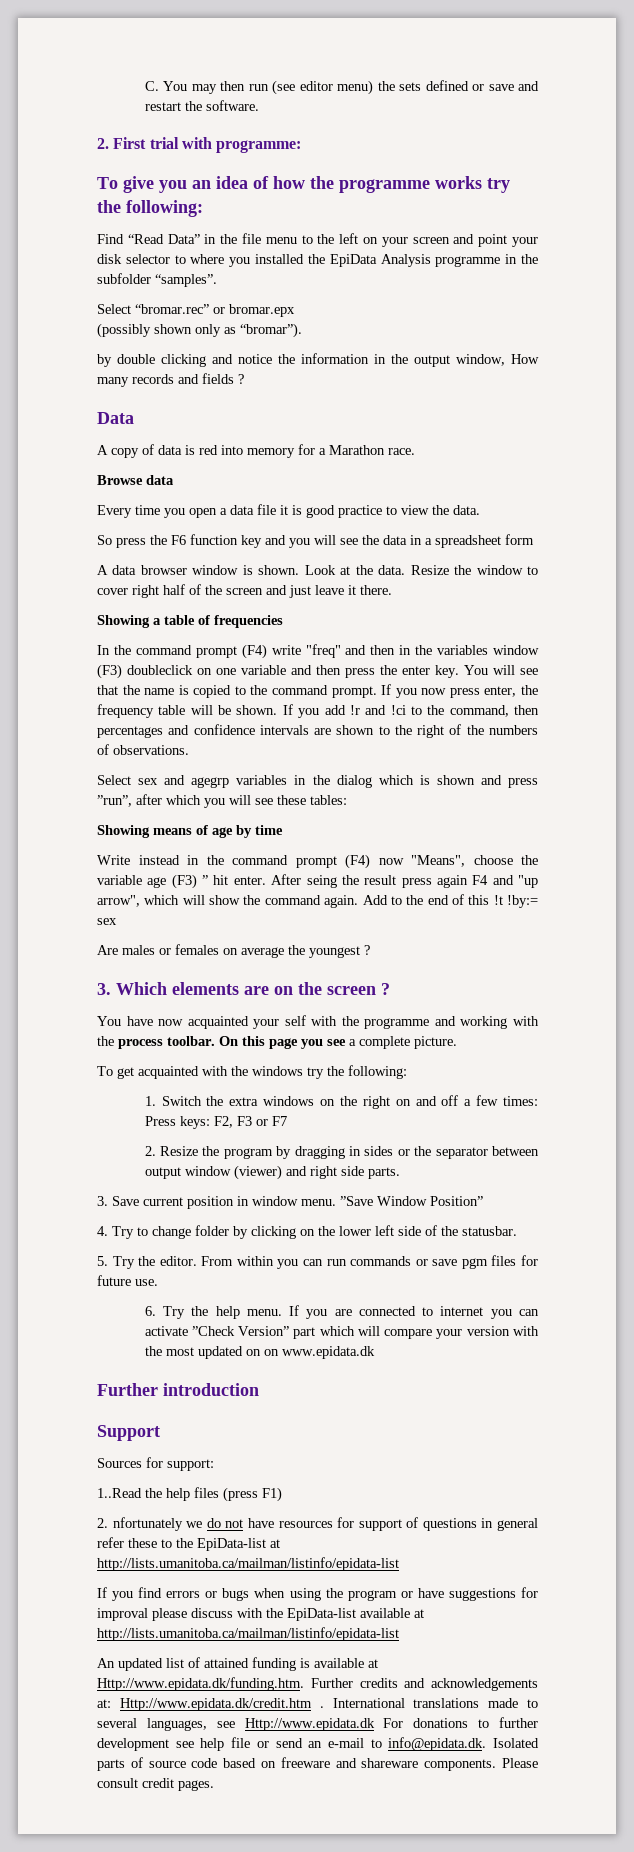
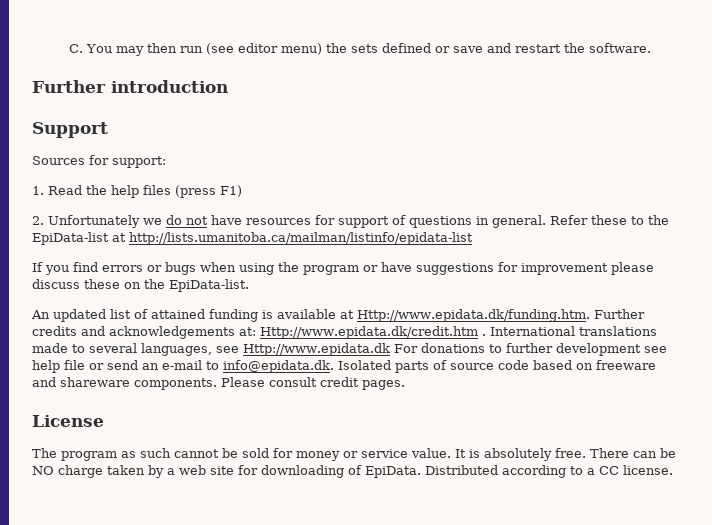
[97,137,302,153] [97,176,510,193] [97,200,203,217] [97,233,539,247] [97,254,538,267] [97,273,217,287] [97,304,295,317] [97,323,302,338] [97,353,539,367] [97,373,244,387] [97,412,134,424] [97,444,415,458] [97,475,174,485] [97,504,480,518] [97,534,534,548] [97,565,538,575] [97,584,392,598] [97,615,283,628] [97,644,539,659] [97,664,538,679] [97,684,538,698] [97,704,539,718] [97,724,538,738] [97,744,189,755] [97,775,538,788] [97,794,347,808] [97,825,283,838] [97,854,538,869] [97,874,538,889] [97,894,538,908] [97,918,117,925] [97,944,370,958] [97,982,390,995] [97,1015,539,1029] [97,1036,457,1049] [97,1065,407,1079] [144,1095,539,1109] [144,1116,287,1129] [144,1146,540,1159] [144,1165,400,1180] [97,1196,483,1209] [97,1225,517,1239] [97,1255,538,1269] [97,1275,158,1286] [144,1305,539,1319] [144,1326,540,1339] [144,1346,375,1359] // 2. First trial with programme: // To give you an idea of how the programme works try the following: // Find “Read Data” in the file menu to the left on your screen and point your disk selector to where you installed the EpiData Analysis programme in the subfolder “samples”. // Select “bromar.rec” or bromar.epx // (possibly shown only as “bromar”). // by double clicking and notice the information in the output window, How many records and fields ? // Data // A copy of data is red into memory for a Marathon race. // Browse data // Every time you open a data file it is good practice to view the data. // So press the F6 function key and you will see the data in a spreadsheet form // A data browser window is shown. Look at the data. Resize the window to cover right half of the screen and just leave it there. // Showing a table of frequencies // In the command prompt (F4) write "freq" and then in the variables window (F3) doubleclick on one variable and then press the enter key. You will see that the name is copied to the command prompt. If you now press enter, the frequency table will be shown. If you add !r and !ci to the command, then percentages and confidence intervals are shown to the right of the numbers of observations. // Select sex and agegrp variables in the dialog which is shown and press ”run”, after which you will see these tables: // Showing means of age by time // Write instead in the command prompt (F4) now "Means", choose the variable age (F3) ” hit enter. After seing the result press again F4 and "up arrow", which will show the command again. Add to the end of this !t !by:= sex // Are males or females on average the youngest ? // 3. Which elements are on the screen ? // You have now acquainted your self with the programme and working with the process toolbar. On this page you see a complete picture. // To get acquainted with the windows try the following: // 1. Switch the extra windows on the right on and off a few times: Press keys: F2, F3 or F7 // 2. Resize the program by dragging in sides or the separator between output window (viewer) and right side parts. // 3. Save current position in window menu. ”Save Window Position” // 4. Try to change folder by clicking on the lower left side of the statusbar. // 5. Try the editor. From within you can run commands or save pgm files for future use. // 6. Try the help menu. If you are connected to internet you can activate ”Check Version” part which will compare your version with the most updated on on www.epidata.dk -> (652, 48) none
[97,1488,142,1498] 1..Read -> [32,185,82,195] 1. Read
[112,1517,183,1531] nfortunately -> [48,215,140,228] Unfortunately
[496,1518,538,1531] [97,1537,124,1548] general refer -> [492,215,588,228] general. Refer
[97,1608,148,1621] improval -> [521,263,608,275] improvement
[237,1608,424,1621] [97,1627,399,1641] with the EpiData-list available at http://lists.umanitoba.ca/mailman/listinfo/epidata-list -> [84,279,249,292] these on the EpiData-list.
(214, 1785) none -> [32,415,104,427] [32,448,676,461] [32,465,673,478] // License // The program as such cannot be sold for money or service value. It is absolutely free. There can be NO charge taken by a web site for downloading of EpiData. Distributed according to a CC license.

